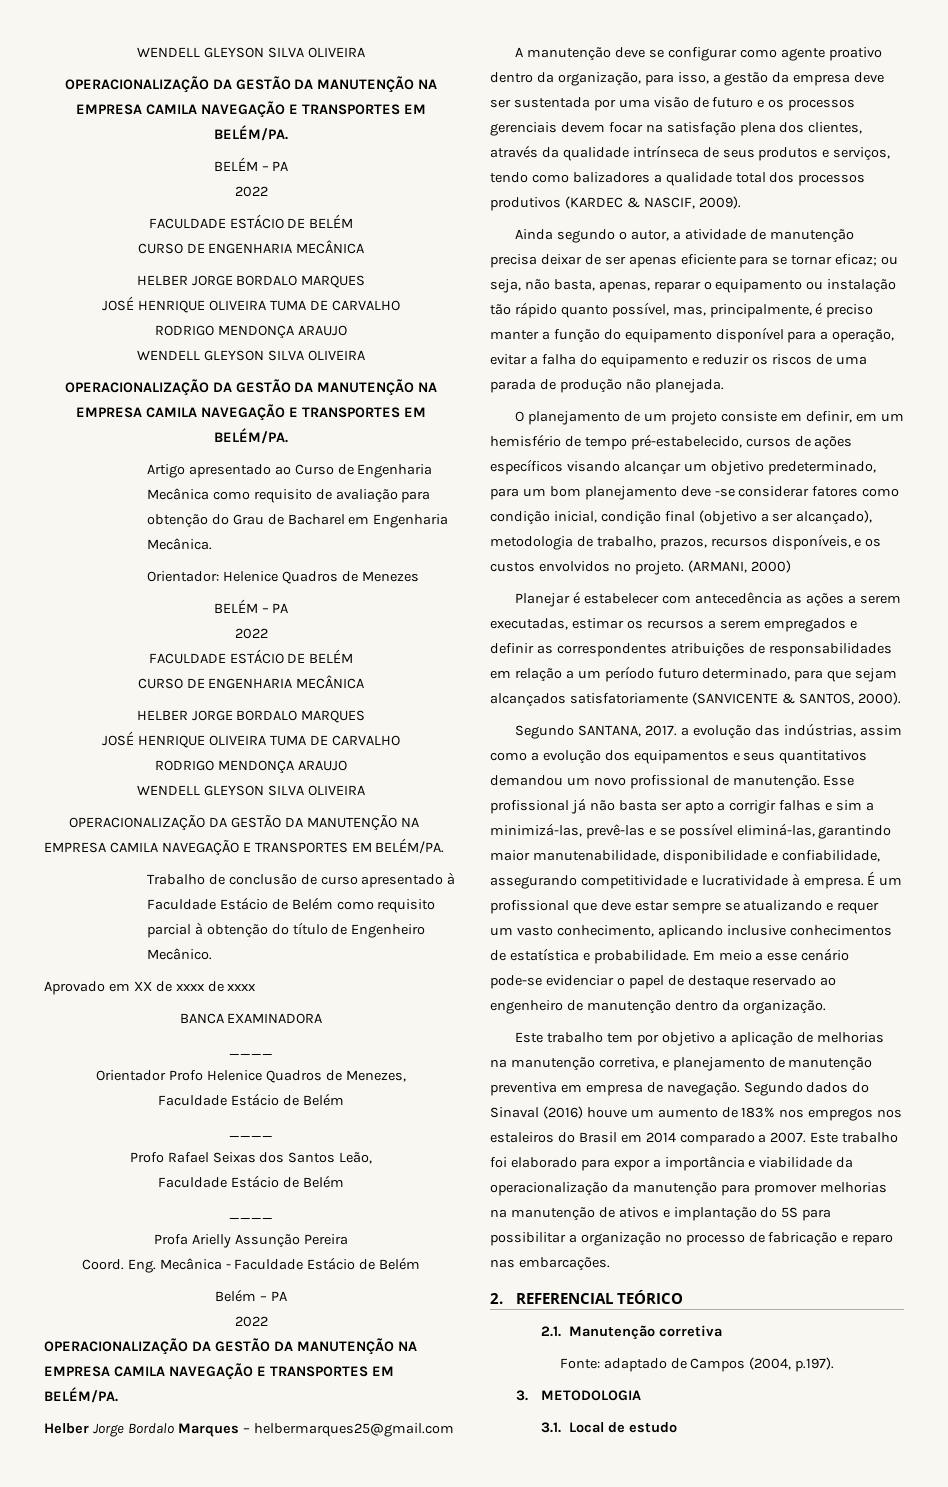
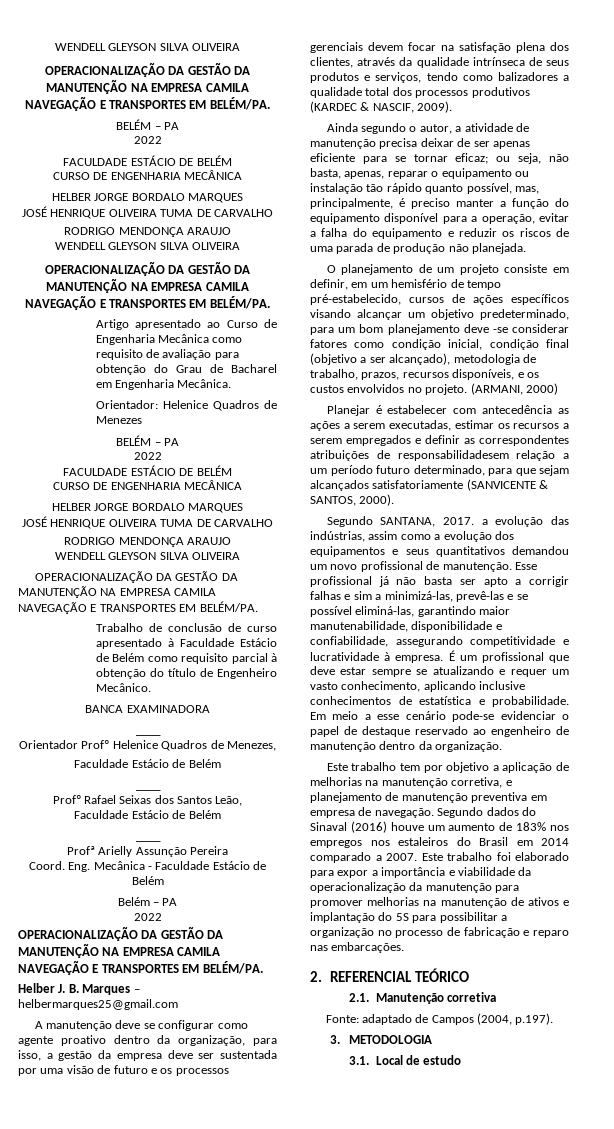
[44,981,257,995] // Aprovado em XX de xxxx de xxxx -> (151, 687) none
[92,1423,175,1437] Jorge Bordalo -> [58,984,79,993] J. B.
[768,643,892,657] [490,670,511,679] responsabilidades em -> [397,450,509,461] responsabilidadesem

